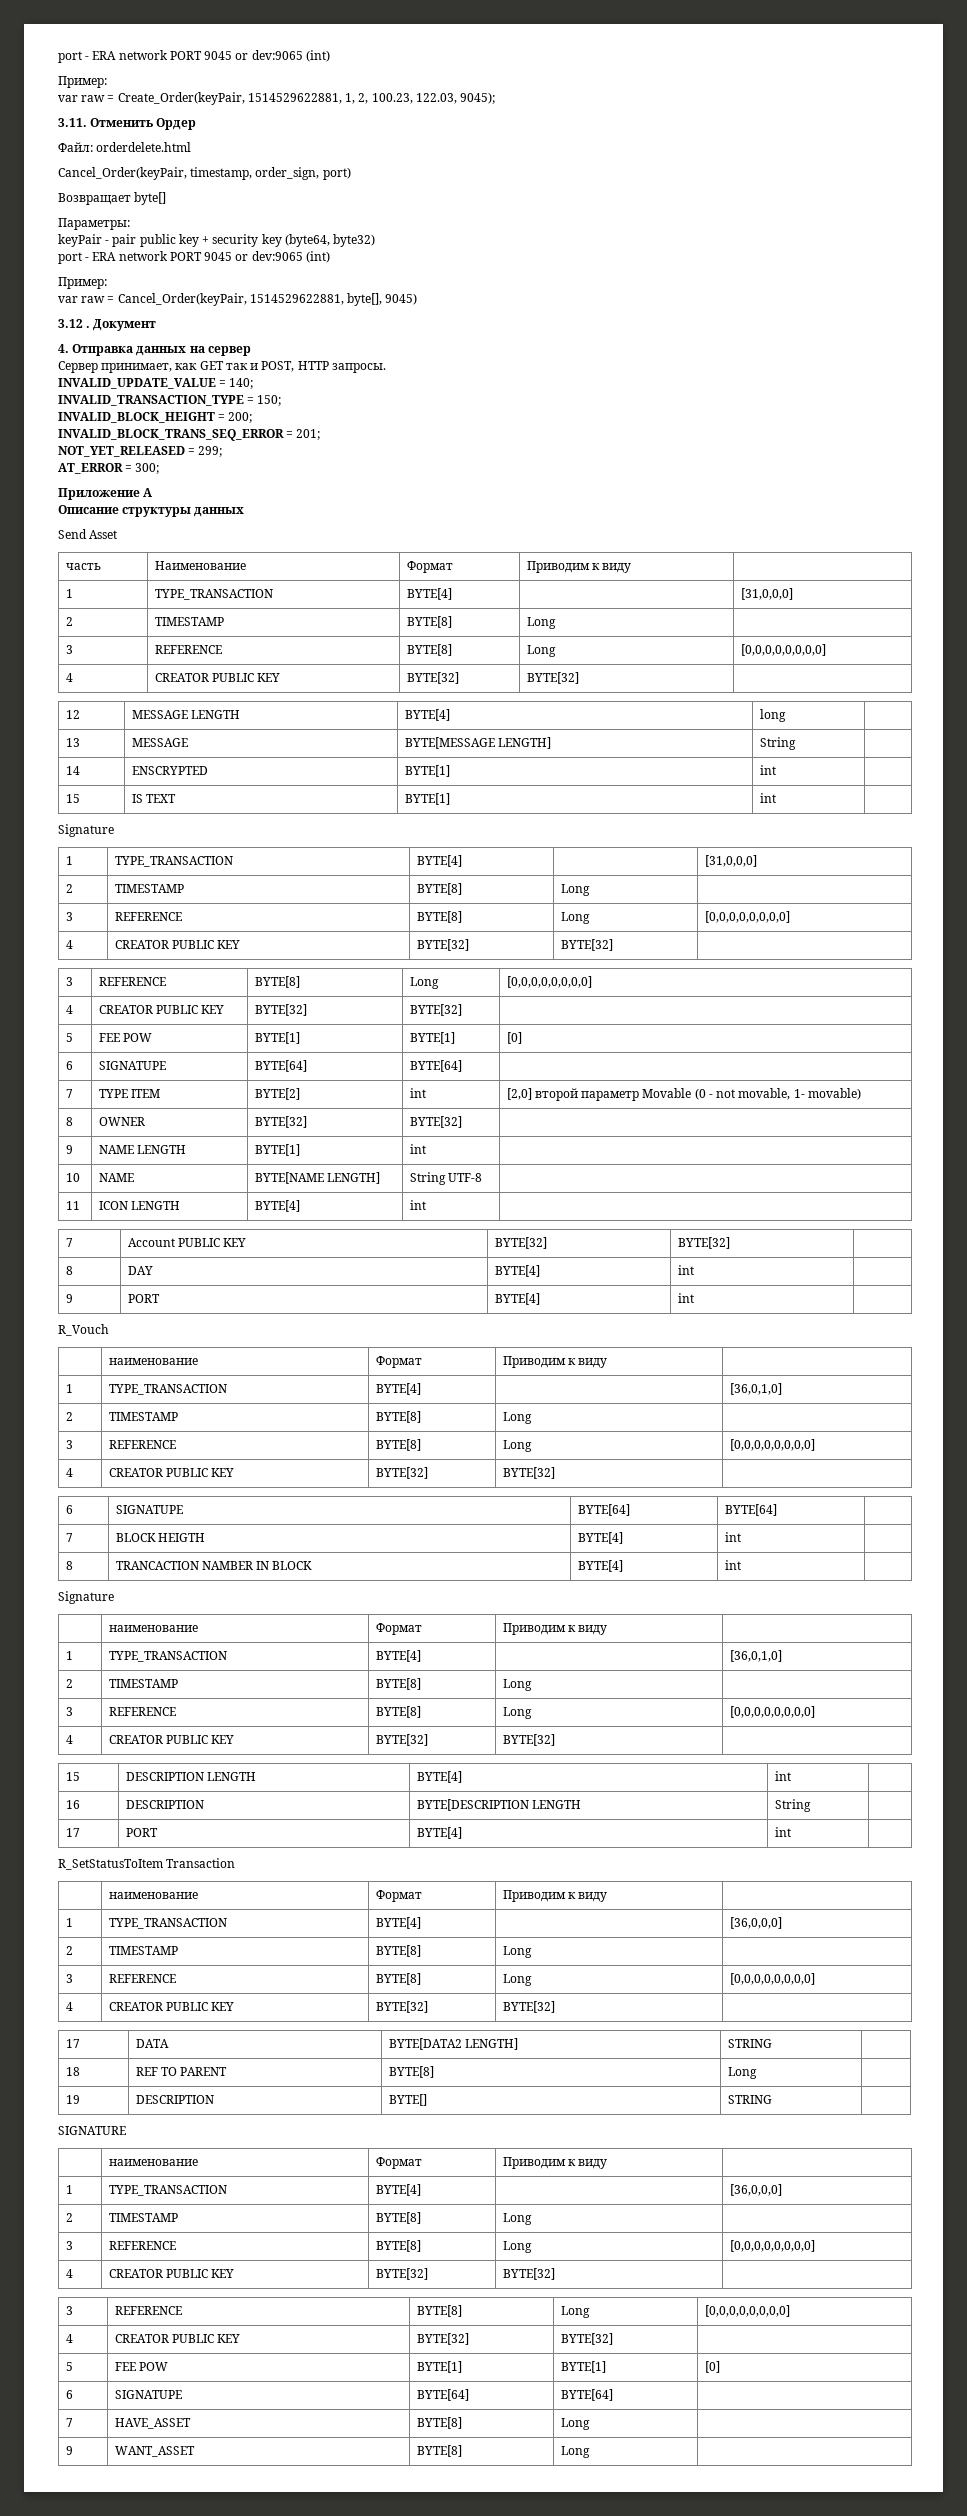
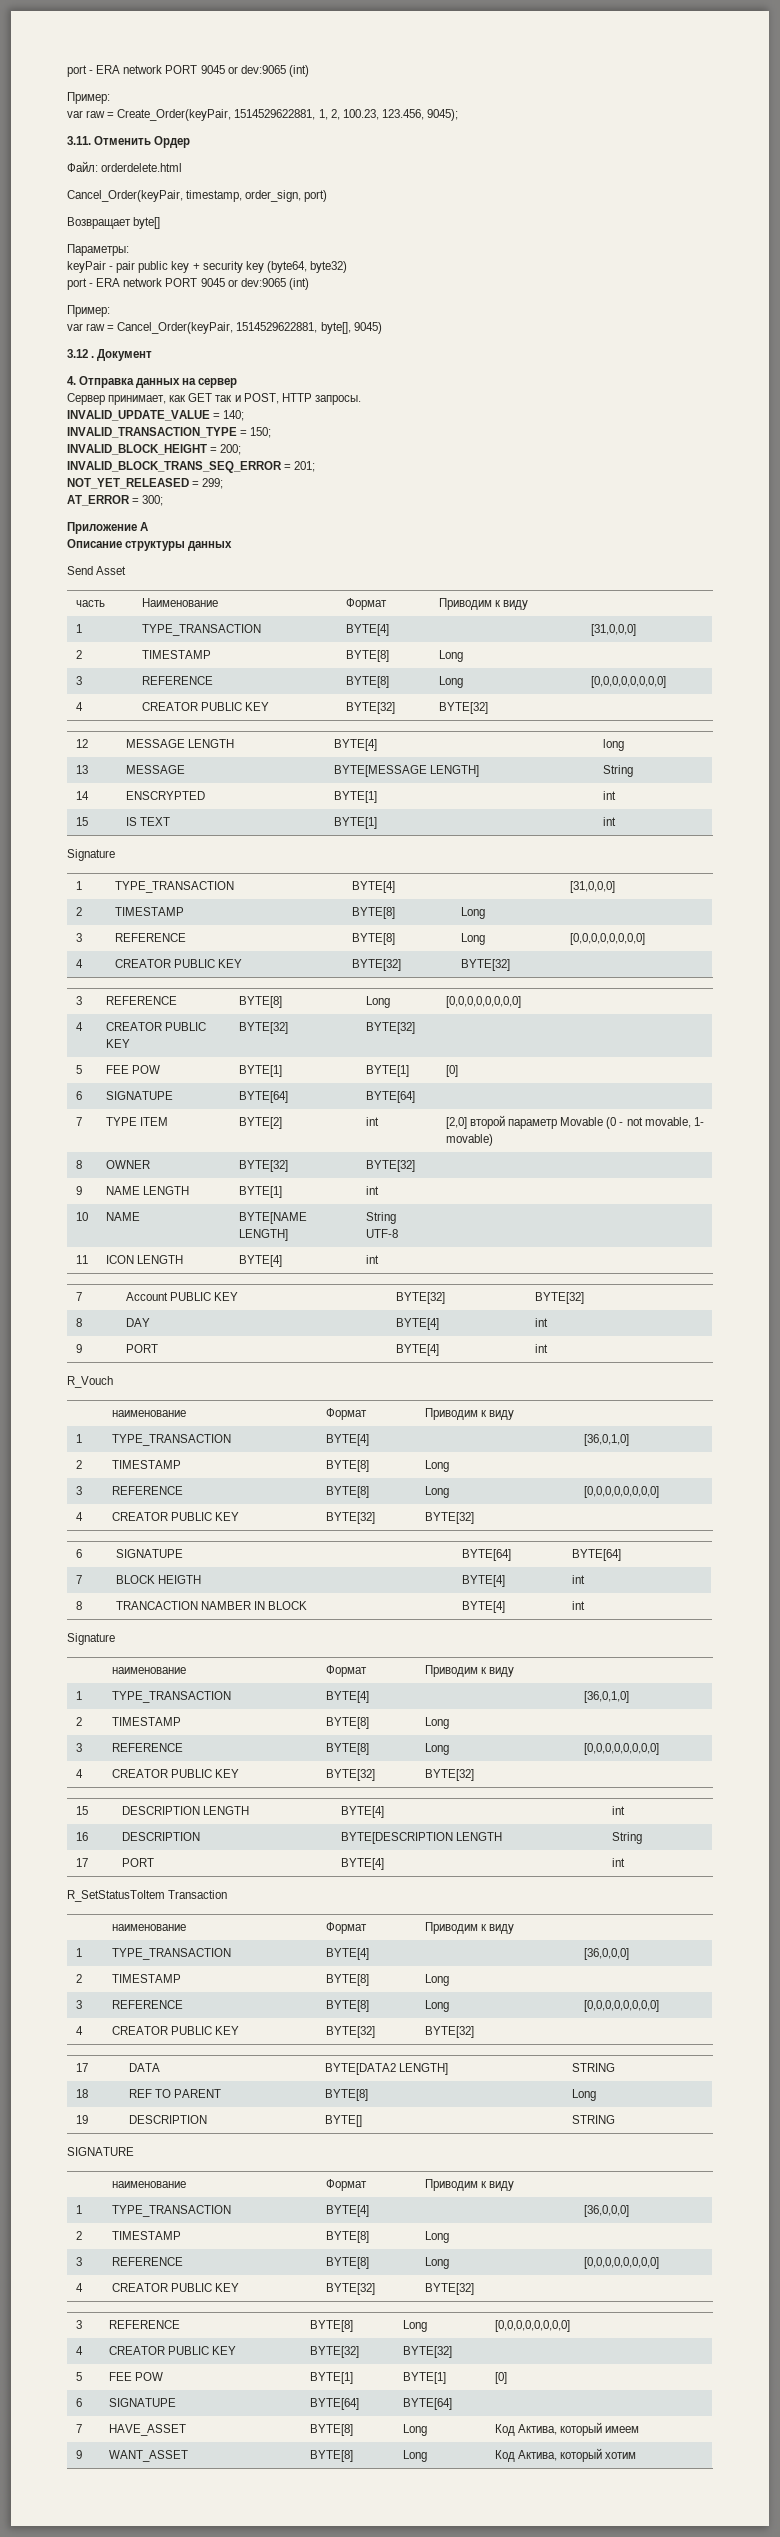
[415,93,457,104] 122.03, -> [381,109,424,120] 123.456,
(590, 2424) none -> [494,2422,640,2436] Код Актива, который имеем
(590, 2452) none -> [494,2448,637,2462] Код Актива, который хотим

